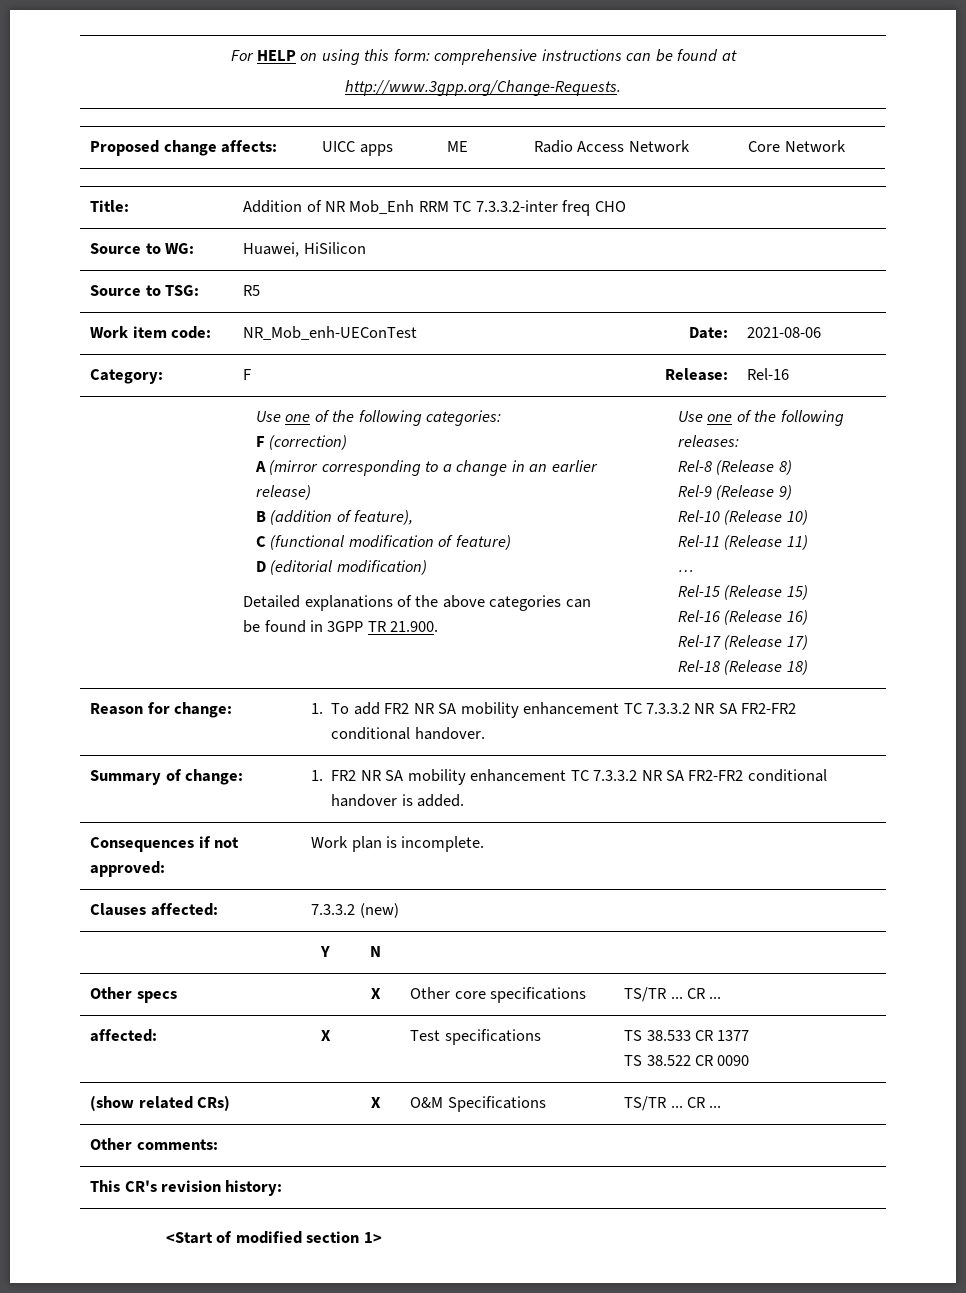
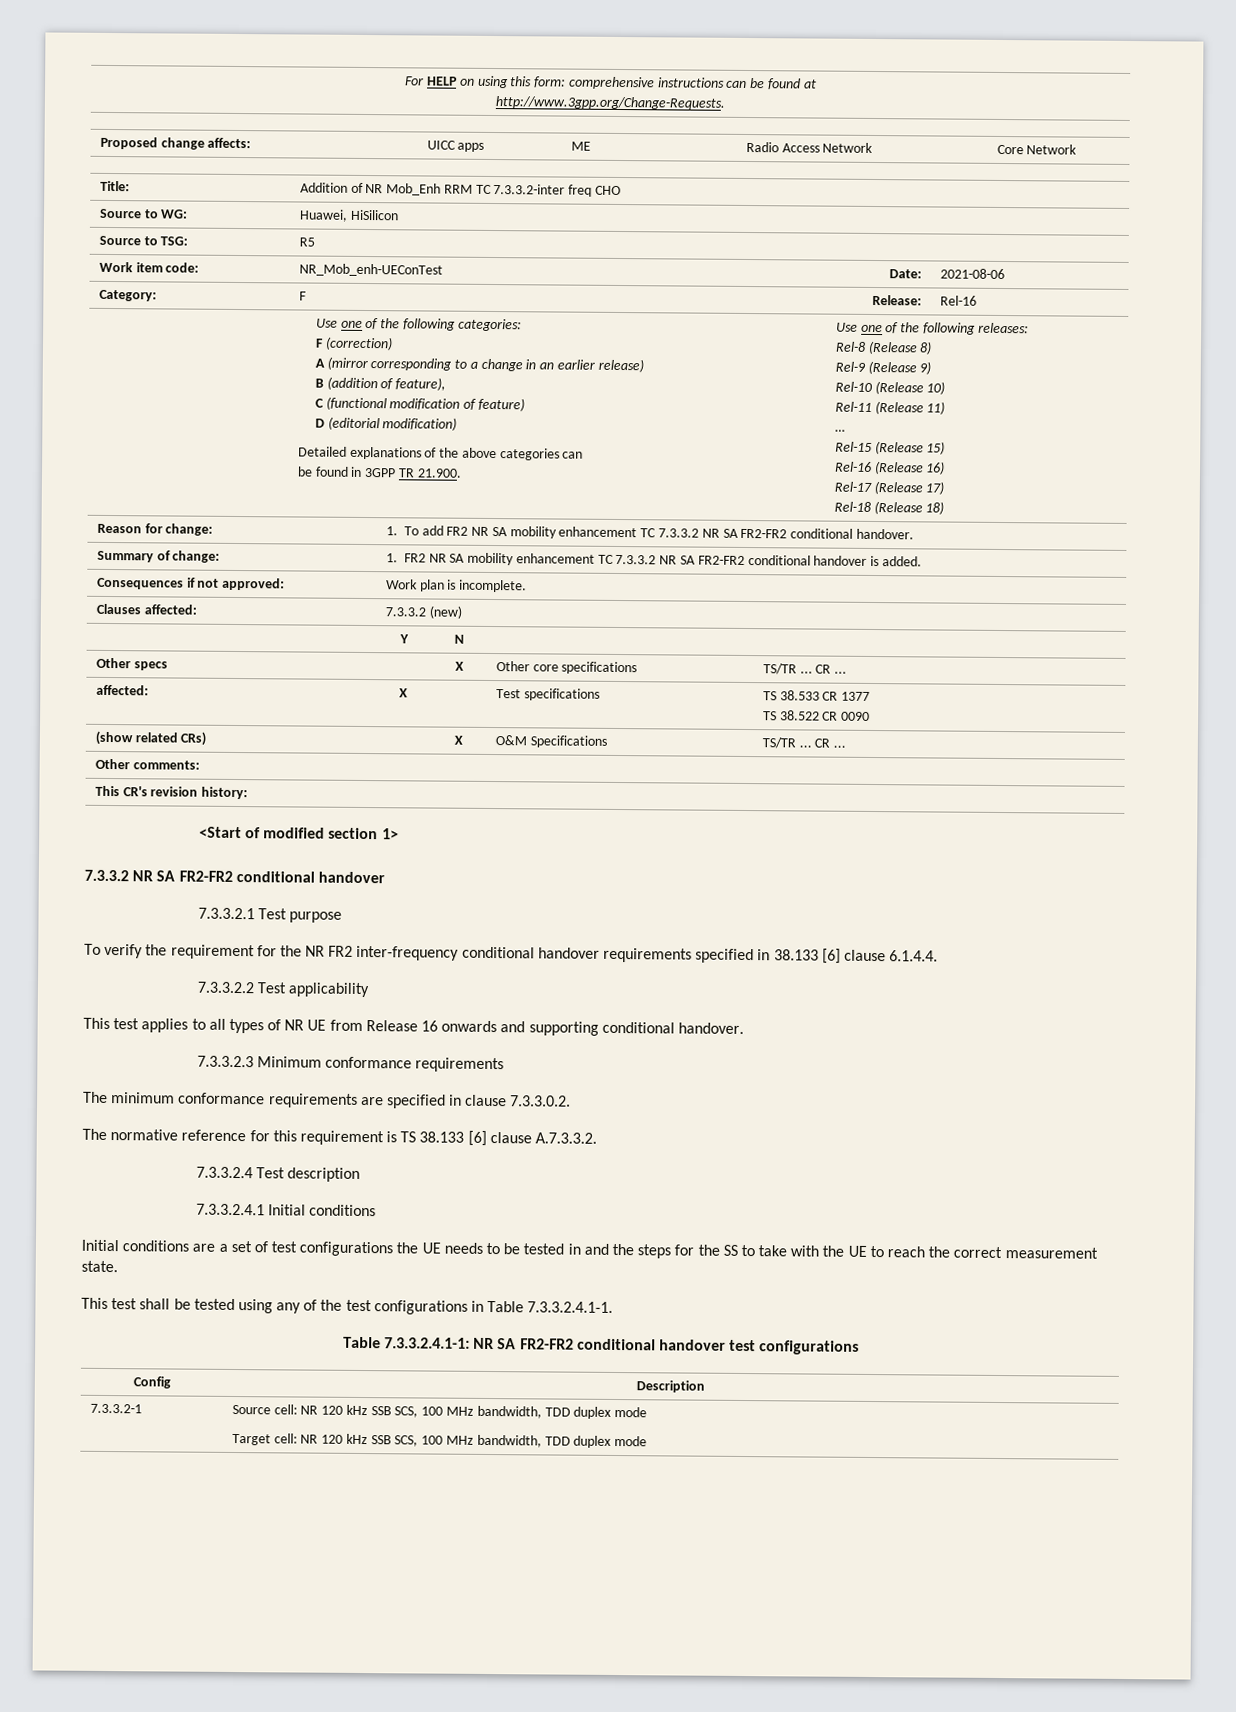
(382, 1237) none -> [84,869,385,884] [197,907,343,923] [84,943,939,964] [196,981,370,998] [83,1017,744,1036] [196,1055,505,1073] [83,1091,572,1109] [82,1128,598,1146] [195,1166,361,1182] [195,1203,377,1217] [81,1239,1098,1259] [81,1260,118,1273] [81,1297,614,1315] [342,1336,860,1355] [133,1376,171,1389] [636,1380,705,1393] [89,1403,142,1414] [231,1404,648,1419] [231,1433,648,1448] // 7.3.3.2 NR SA FR2-FR2 conditional handover // 7.3.3.2.1 Test purpose // To verify the requirement for the NR FR2 inter-frequency conditional handover requirements specified in 38.133 [6] clause 6.1.4.4. // 7.3.3.2.2 Test applicability // This test applies to all types of NR UE from Release 16 onwards and supporting conditional handover. // 7.3.3.2.3 Minimum conformance requirements // The minimum conformance requirements are specified in clause 7.3.3.0.2. // The normative reference for this requirement is TS 38.133 [6] clause A.7.3.3.2. // 7.3.3.2.4 Test description // 7.3.3.2.4.1 Initial conditions // Initial conditions are a set of test configurations the UE needs to be tested in and the steps for the SS to take with the UE to reach the correct measurement state. // This test shall be tested using any of the test configurations in Table 7.3.3.2.4.1-1. // Table 7.3.3.2.4.1-1: NR SA FR2-FR2 conditional handover test configurations // Config | Description // 7.3.3.2-1 | Source cell: NR 120 kHz SSB SCS, 100 MHz bandwidth, TDD duplex mode // Target cell: NR 120 kHz SSB SCS, 100 MHz bandwidth, TDD duplex mode

